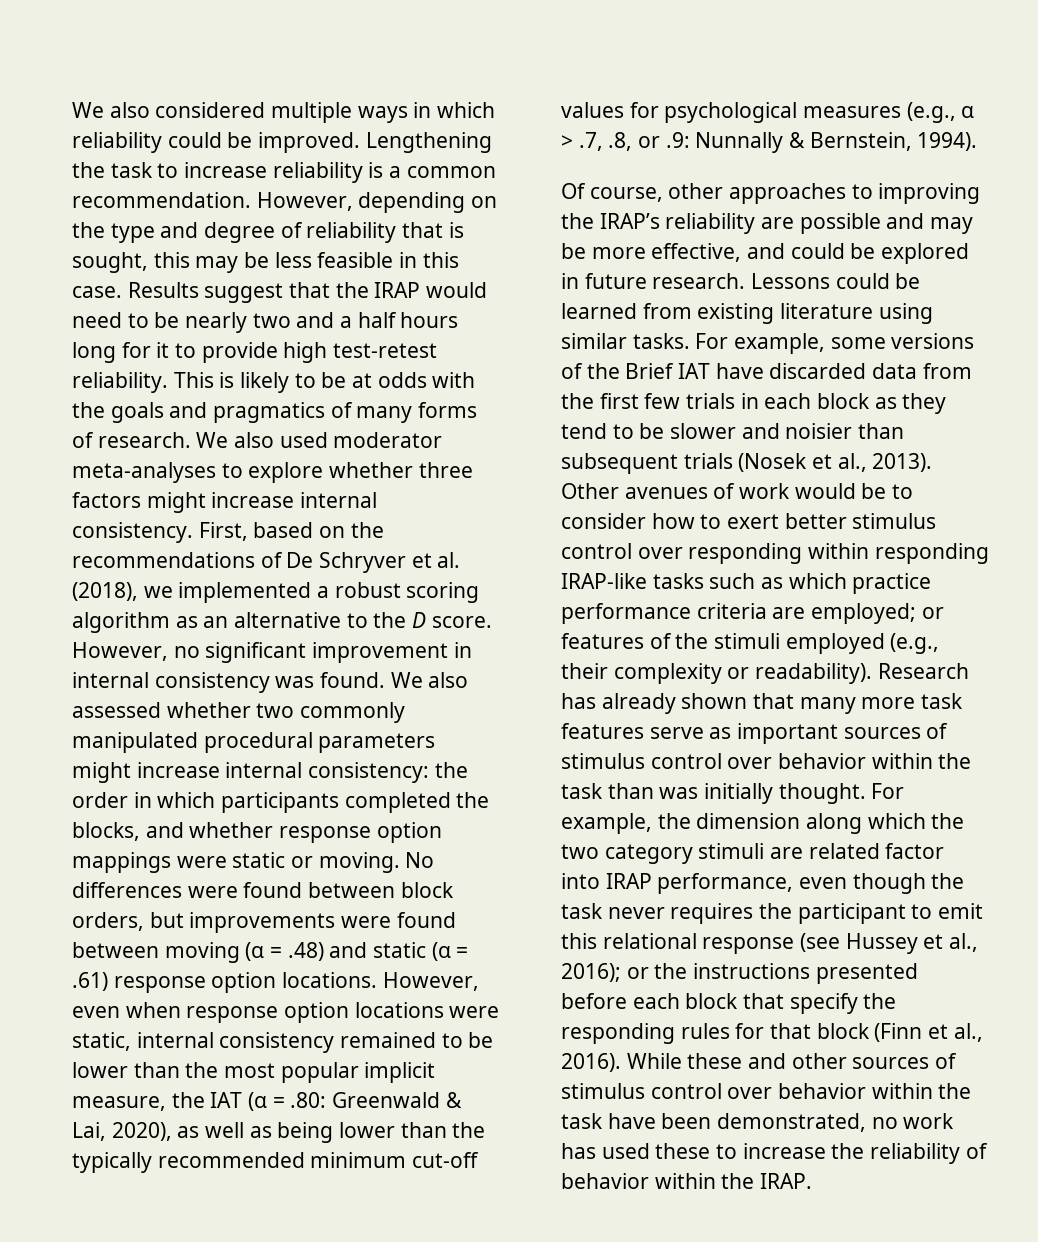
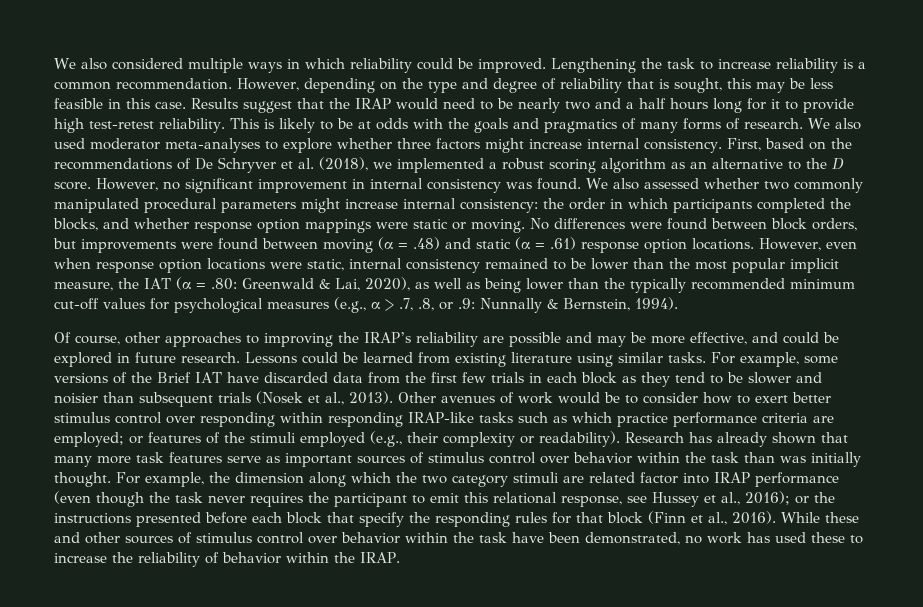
[657,873,848,894] performance, even -> [755,472,839,487] [54,491,91,504] performance (even
[702,933,841,954] response (see -> [561,495,647,507] response, see

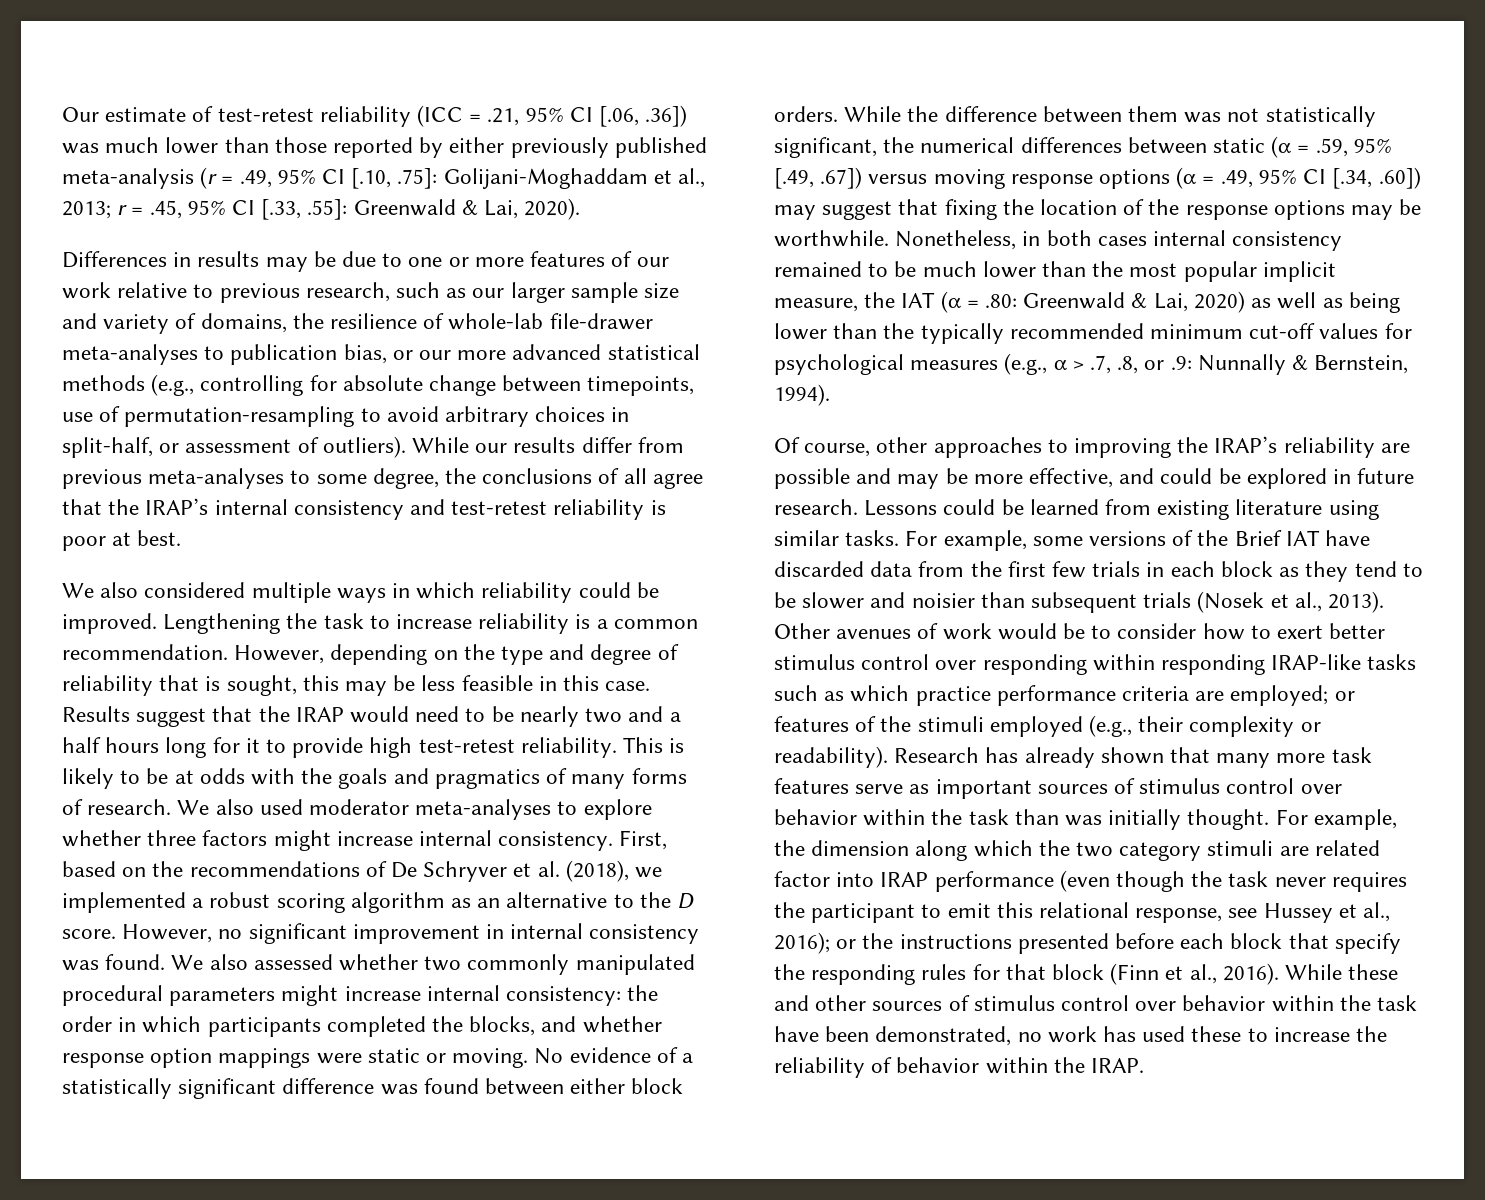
(54, 63) none -> [62,105,688,127] [62,137,707,158] [62,167,706,189] [62,198,581,220] [62,251,669,272] [62,282,680,303] [62,313,653,334] [62,344,700,365] [62,374,695,396] [62,406,630,427] [62,436,684,458] [62,468,703,489] [62,498,666,520] [62,530,182,551] Our estimate of test-retest reliability (ICC = .21, 95% CI [.06, .36]) was much lower than those reported by either previously published meta-analysis (r = .49, 95% CI [.10, .75]: Golijani-Moghaddam et al., 2013; r = .45, 95% CI [.33, .55]: Greenwald & Lai, 2020). // Differences in results may be due to one or more features of our work relative to previous research, such as our larger sample size and variety of domains, the resilience of whole-lab file-drawer meta-analyses to publication bias, or our more advanced statistical methods (e.g., controlling for absolute change between timepoints, use of permutation-resampling to avoid arbitrary choices in split-half, or assessment of outliers). While our results differ from previous meta-analyses to some degree, the conclusions of all agree that the IRAP’s internal consistency and test-retest reliability is poor at best. //
[554,218,857,231] [53,237,857,253] [54,258,344,273] differences were found between block orders, but improvements were found between moving (α = .48) and static (α = .61) response option locations. However, even when response option locations were static, -> [569,1047,694,1063] [62,1078,684,1099] [774,106,1376,127] [774,136,1392,158] [774,167,1421,189] [774,199,1422,220] [774,230,1147,250] evidence of a statistically significant difference was found between either block orders. While the difference between them was not statistically significant, the numerical differences between static (α = .59, 95% [.49, .67]) versus moving response options (α = .49, 95% CI [.34, .60]) may suggest that fixing the location of the response options may be worthwhile. Nonetheless, in both cases
(586, 263) none -> [922,261,977,277] much
[364,277,410,291] 2020), -> [1193,291,1245,313] 2020)

